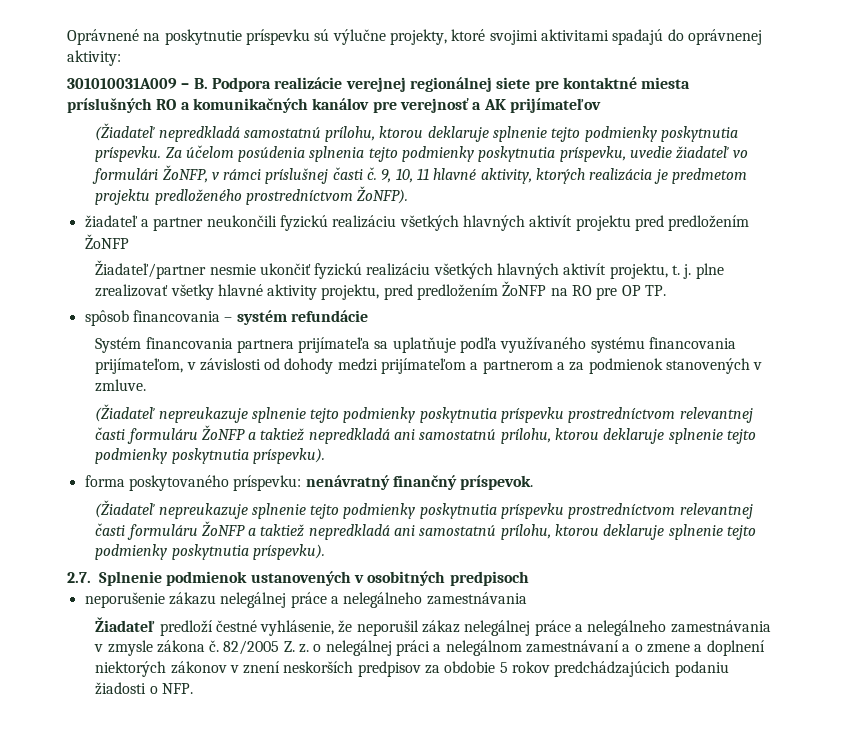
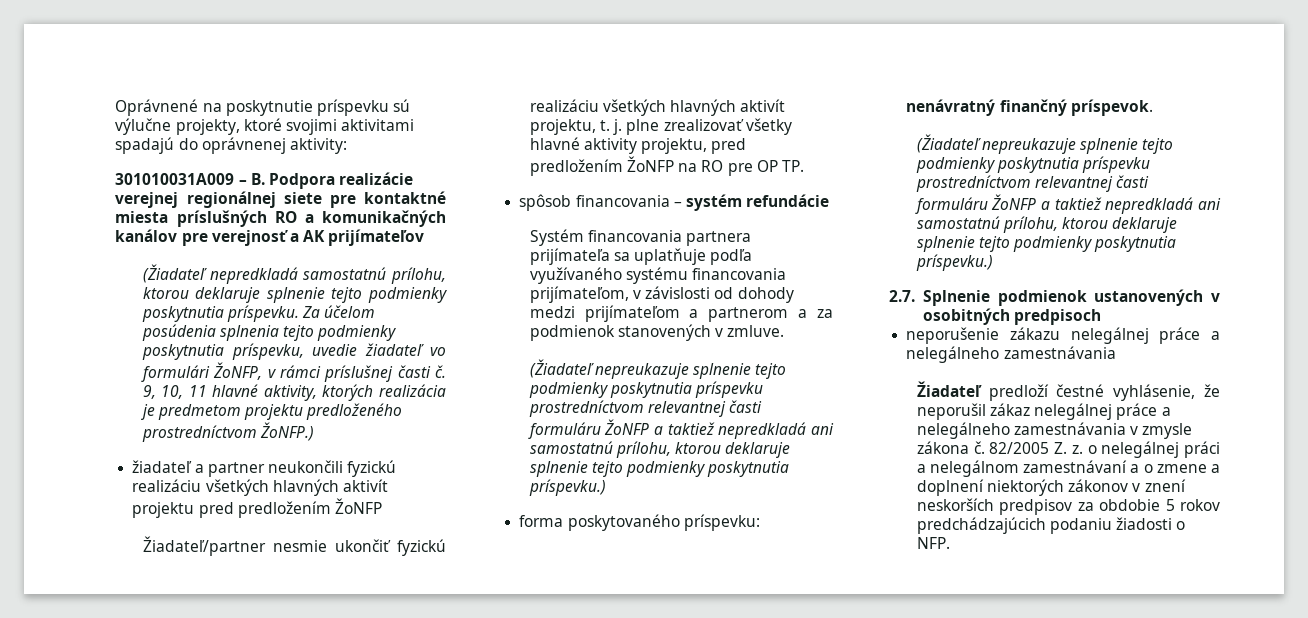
[357,186,409,204] ŽoNFP). -> [259,422,314,441] ŽoNFP.)
[252,448,325,464] príspevku). -> [528,479,606,496] príspevku.)
[252,544,325,560] príspevku). -> [915,254,993,271] príspevku.)

